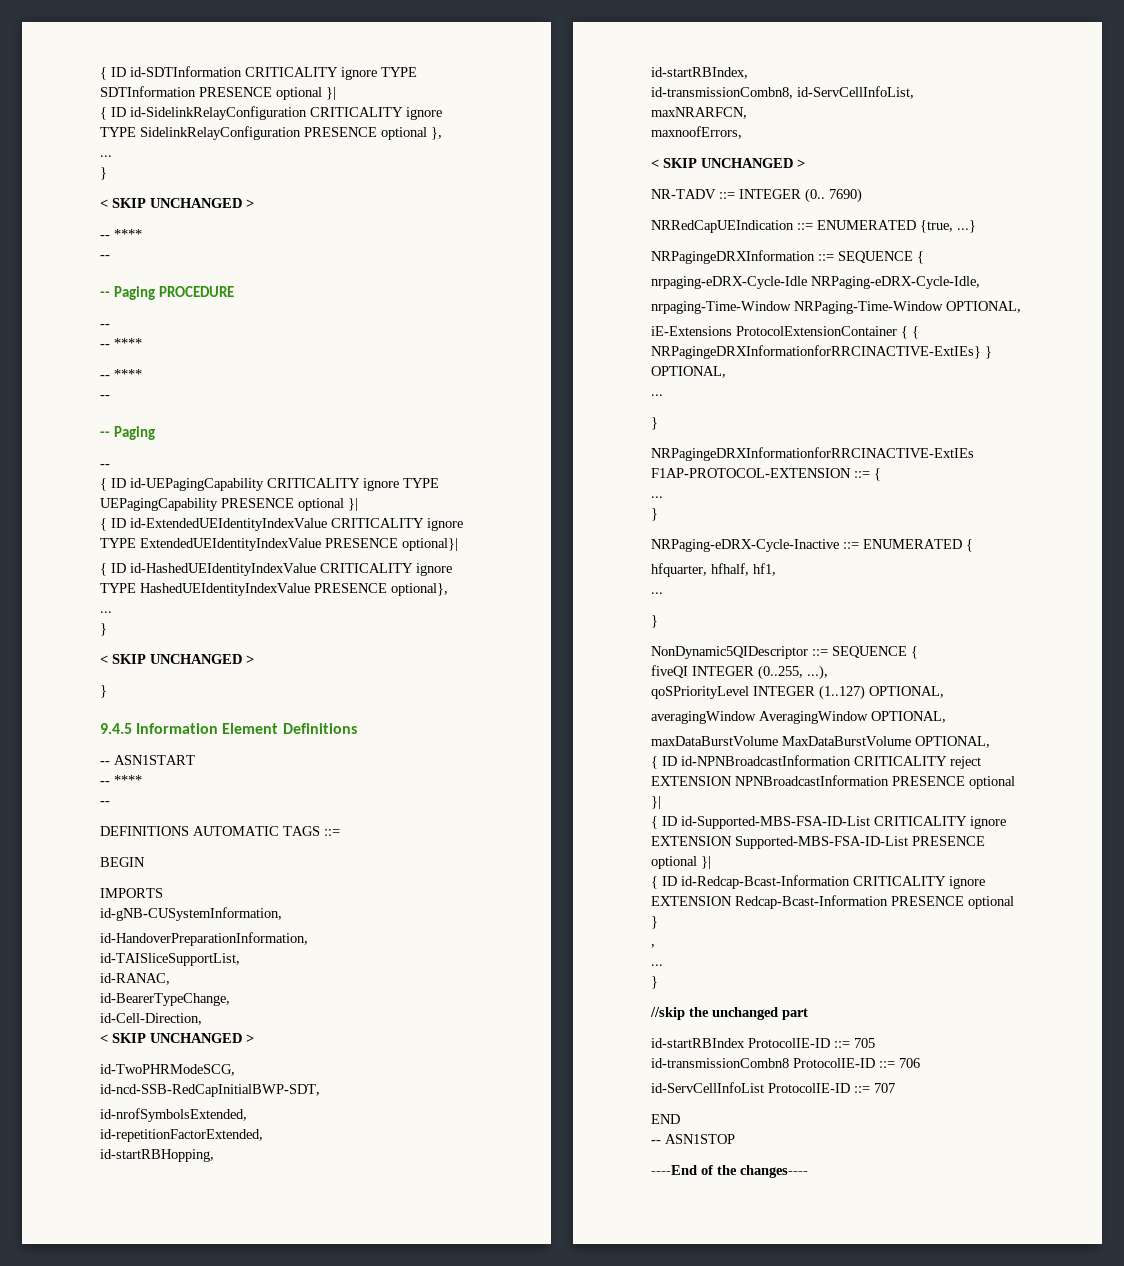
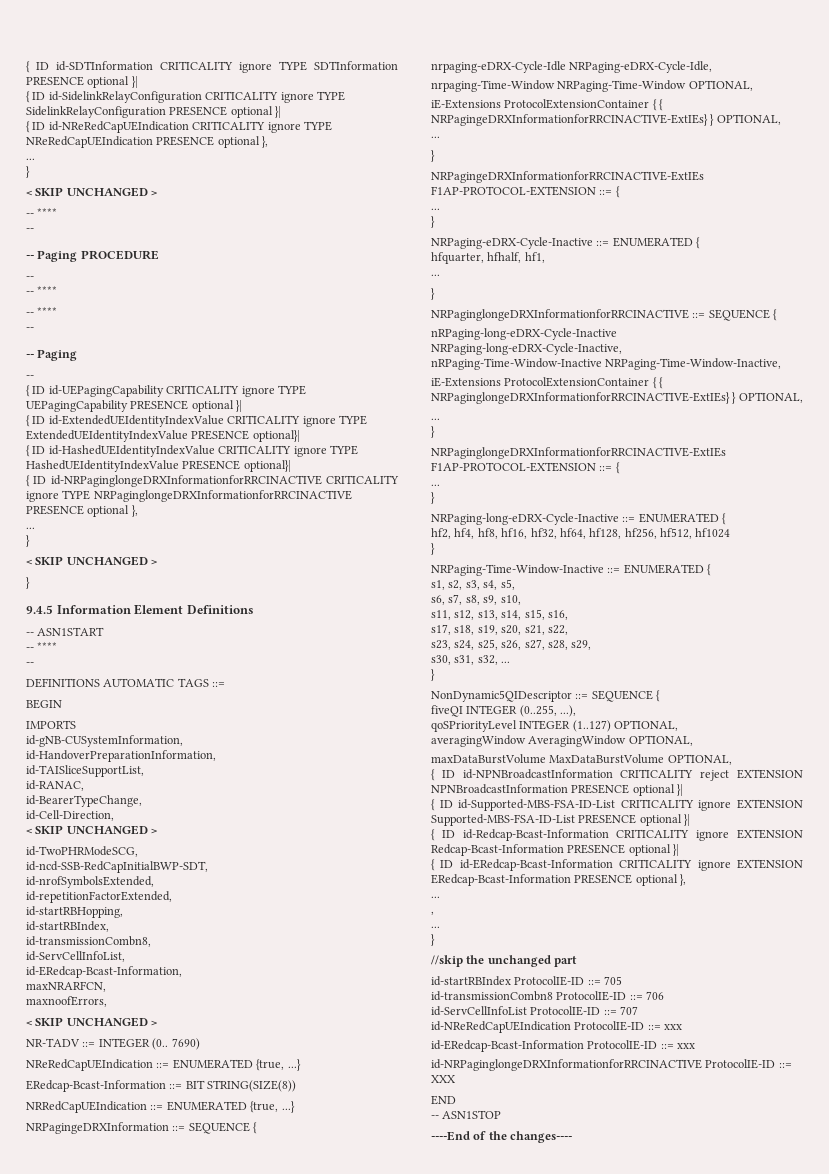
(427, 133) none -> [275,106,282,118] [26,121,332,133] [26,136,260,148] }| // { ID id-NReRedCapUEIndication CRITICALITY ignore TYPE NReRedCapUEIndication PRESENCE optional
[391,583,448,596] optional}, -> [243,460,291,472] [26,475,399,487] [26,490,352,502] [26,505,138,517] optional}| // { ID id-NRPaginglongeDRXInformationforRRCINACTIVE CRITICALITY ignore TYPE NRPaginglongeDRXInformationforRRCINACTIVE PRESENCE optional },
(793, 93) none -> (151, 941) //
(914, 92) none -> [26,966,182,978] // id-ERedcap-Bcast-Information,
(862, 195) none -> [26,1059,301,1071] [26,1080,297,1092] // NReRedCapUEIndication ::= ENUMERATED {true, ...} // ERedcap-Bcast-Information ::= BIT STRING(SIZE(8))
(658, 621) none -> [431,309,778,321] [431,328,617,340] [431,343,622,355] [431,358,782,370] [431,377,664,389] [431,392,803,404] [431,418,440,420] [431,426,435,438] [431,447,726,459] [431,462,620,474] [431,484,440,486] [431,492,435,504] [431,513,727,525] [431,528,731,539] [431,543,435,555] [431,564,712,576] [431,579,515,590] [431,594,521,605] [431,609,568,620] [431,624,568,635] [431,639,592,650] [431,655,511,665] [431,669,435,681] // NRPaginglongeDRXInformationforRRCINACTIVE ::= SEQUENCE { // nRPaging-long-eDRX-Cycle-Inactive NRPaging-long-eDRX-Cycle-Inactive, // nRPaging-Time-Window-Inactive NRPaging-Time-Window-Inactive, // iE-Extensions ProtocolExtensionContainer { { NRPaginglongeDRXInformationforRRCINACTIVE-ExtIEs} } OPTIONAL, // ... // } // NRPaginglongeDRXInformationforRRCINACTIVE-ExtIEs F1AP-PROTOCOL-EXTENSION ::= { // ... // } // NRPaging-long-eDRX-Cycle-Inactive ::= ENUMERATED { // hf2, hf4, hf8, hf16, hf32, hf64, hf128, hf256, hf512, hf1024 // } // NRPaging-Time-Window-Inactive ::= ENUMERATED { // s1, s2, s3, s4, s5, // s6, s7, s8, s9, s10, // s11, s12, s13, s14, s15, s16, // s17, s18, s19, s20, s21, s22, // s23, s24, s25, s26, s27, s28, s29, // s30, s31, s32, ... // }
[651,916,658,929] } -> [673,844,680,856] [431,859,803,871] [431,874,687,886] [431,896,440,898] }| // { ID id-ERedcap-Bcast-Information CRITICALITY ignore EXTENSION ERedcap-Bcast-Information PRESENCE optional }, // ...
(895, 1088) none -> [431,1021,683,1033] [431,1040,696,1052] [431,1059,792,1071] [431,1075,456,1083] // id-NReRedCapUEIndication ProtocolIE-ID ::= xxx // id-ERedcap-Bcast-Information ProtocolIE-ID ::= xxx // id-NRPaginglongeDRXInformationforRRCINACTIVE ProtocolIE-ID ::= XXX

